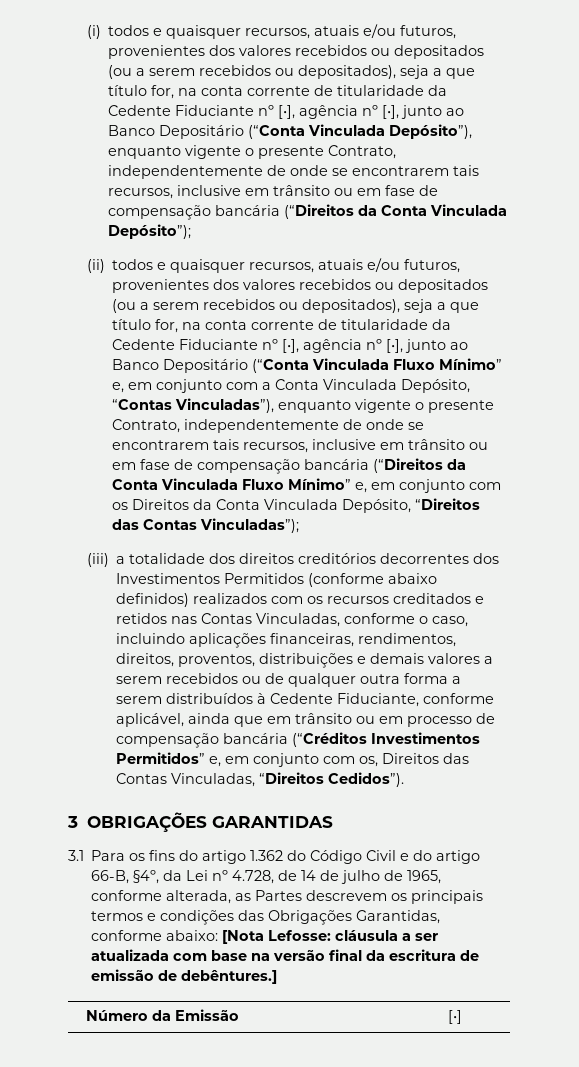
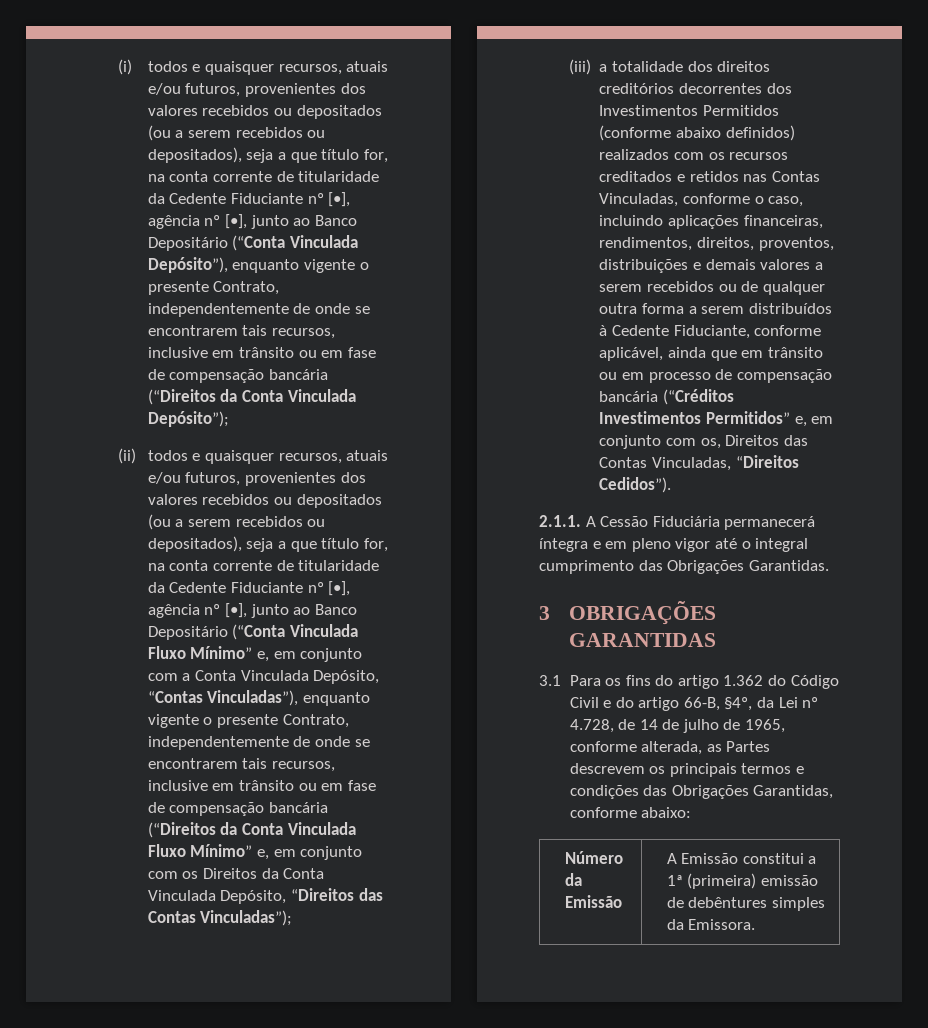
(405, 779) none -> [539,515,816,530] [539,538,809,552] [539,560,829,574] // 2.1.1. A Cessão Fiduciária permanecerá íntegra e em pleno vigor até o integral cumprimento das Obrigações Garantidas.
[222,930,439,944] [91,949,480,961] [91,969,278,984] [86,1009,240,1021] [448,1010,463,1024] [Nota Lefosse: cláusula a ser atualizada com base na versão final da escritura de emissão de debêntures.] // Número da Emissão | [•] -> [564,851,623,864] [564,873,582,886] [564,895,622,908] [666,853,817,864] [666,873,818,889] [666,897,825,911] [666,919,756,930] // Número da Emissão | A Emissão constitui a 1ª (primeira) emissão de debêntures simples da Emissora.

